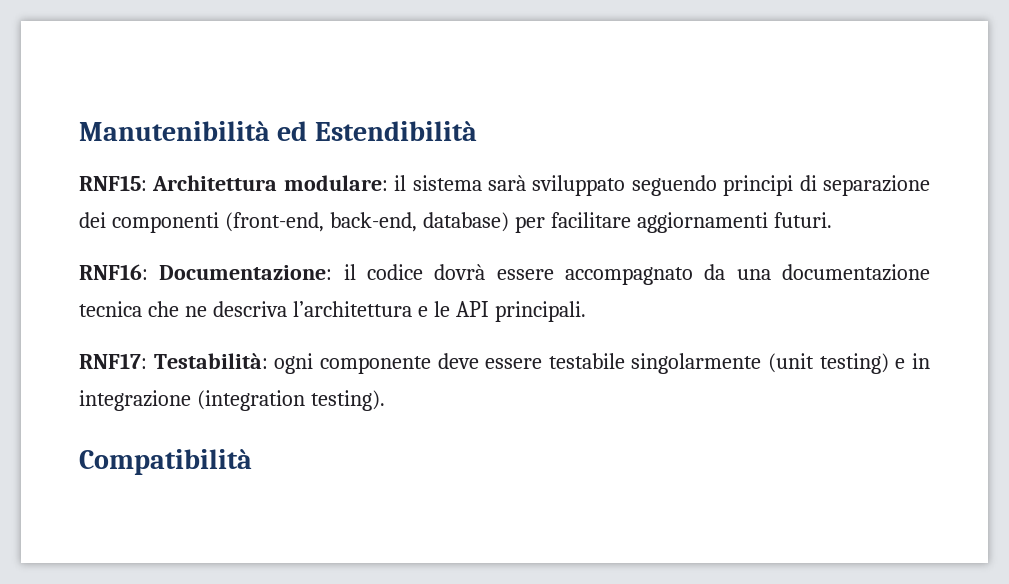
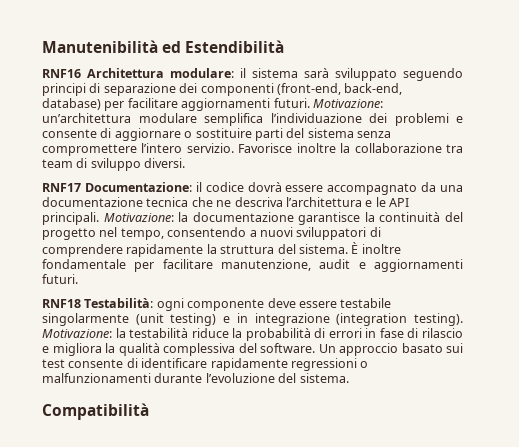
[79,175,147,191] RNF15: -> [42,69,81,78] RNF16
[79,264,148,280] // RNF16: -> [312,99,383,108] [42,113,463,126] [42,128,391,141] [42,143,463,156] [42,158,186,171] [42,183,81,192] Motivazione: un’architettura modulare semplifica l’individuazione dei problemi e consente di aggiornare o sostituire parti del sistema senza compromettere l’intero servizio. Favorisce inoltre la collaborazione tra team di sviluppo diversi. // RNF17
[79,353,147,369] // RNF17: -> [103,212,463,225] [42,227,381,240] [42,242,401,257] [42,259,463,272] [42,274,78,284] [42,299,81,308] Motivazione: la documentazione garantisce la continuità del progetto nel tempo, consentendo a nuovi sviluppatori di comprendere rapidamente la struttura del sistema. È inoltre fondamentale per facilitare manutenzione, audit e aggiornamenti futuri. // RNF18
(385, 400) none -> [42,328,464,341] [42,343,463,356] [42,358,369,371] [42,373,349,383] Motivazione: la testabilità riduce la probabilità di errori in fase di rilascio e migliora la qualità complessiva del software. Un approccio basato sui test consente di identificare rapidamente regressioni o malfunzionamenti durante l’evoluzione del sistema.

